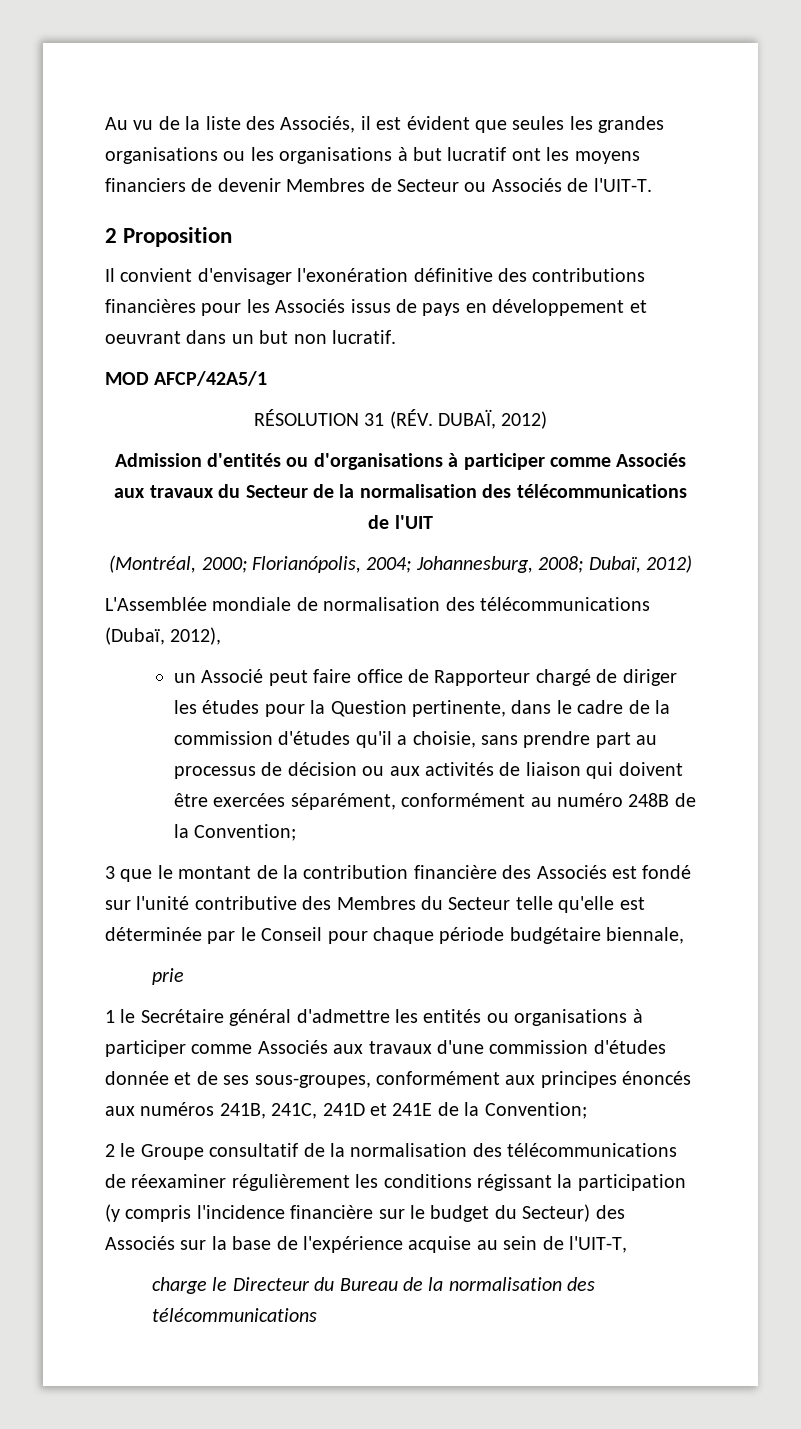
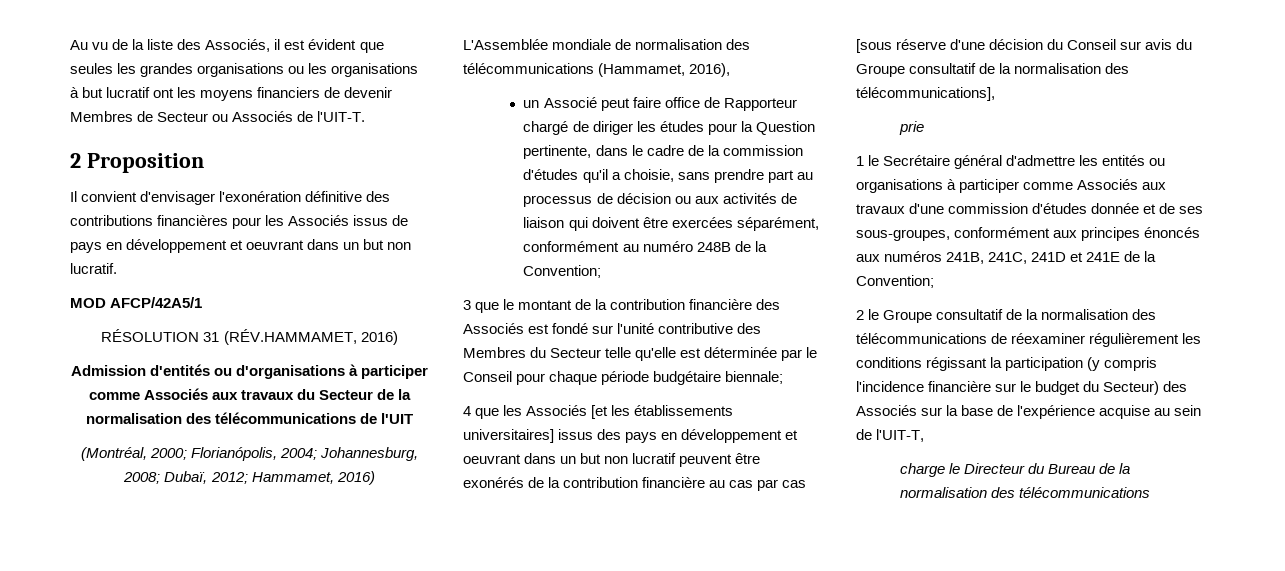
[389,409,548,429] (RÉV. DUBAÏ, 2012) -> [223,329,398,345] (RÉV.HAMMAMET, 2016)
[645,555,692,573] 2012) -> [210,471,375,485] 2012; Hammamet, 2016)
[105,627,222,645] (Dubaï, 2012), -> [598,63,731,77] (Hammamet, 2016),
[606,927,685,944] biennale, -> [725,371,784,384] [463,405,734,419] [463,429,799,443] [463,453,761,467] [463,477,807,491] [856,39,1193,53] [856,63,1130,77] [856,87,995,101] biennale; // 4 que les Associés [et les établissements universitaires] issus des pays en développement et oeuvrant dans un but non lucratif peuvent être exonérés de la contribution financière au cas par cas [sous réserve d'une décision du Conseil sur avis du Groupe consultatif de la normalisation des télécommunications],

